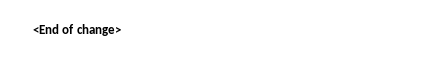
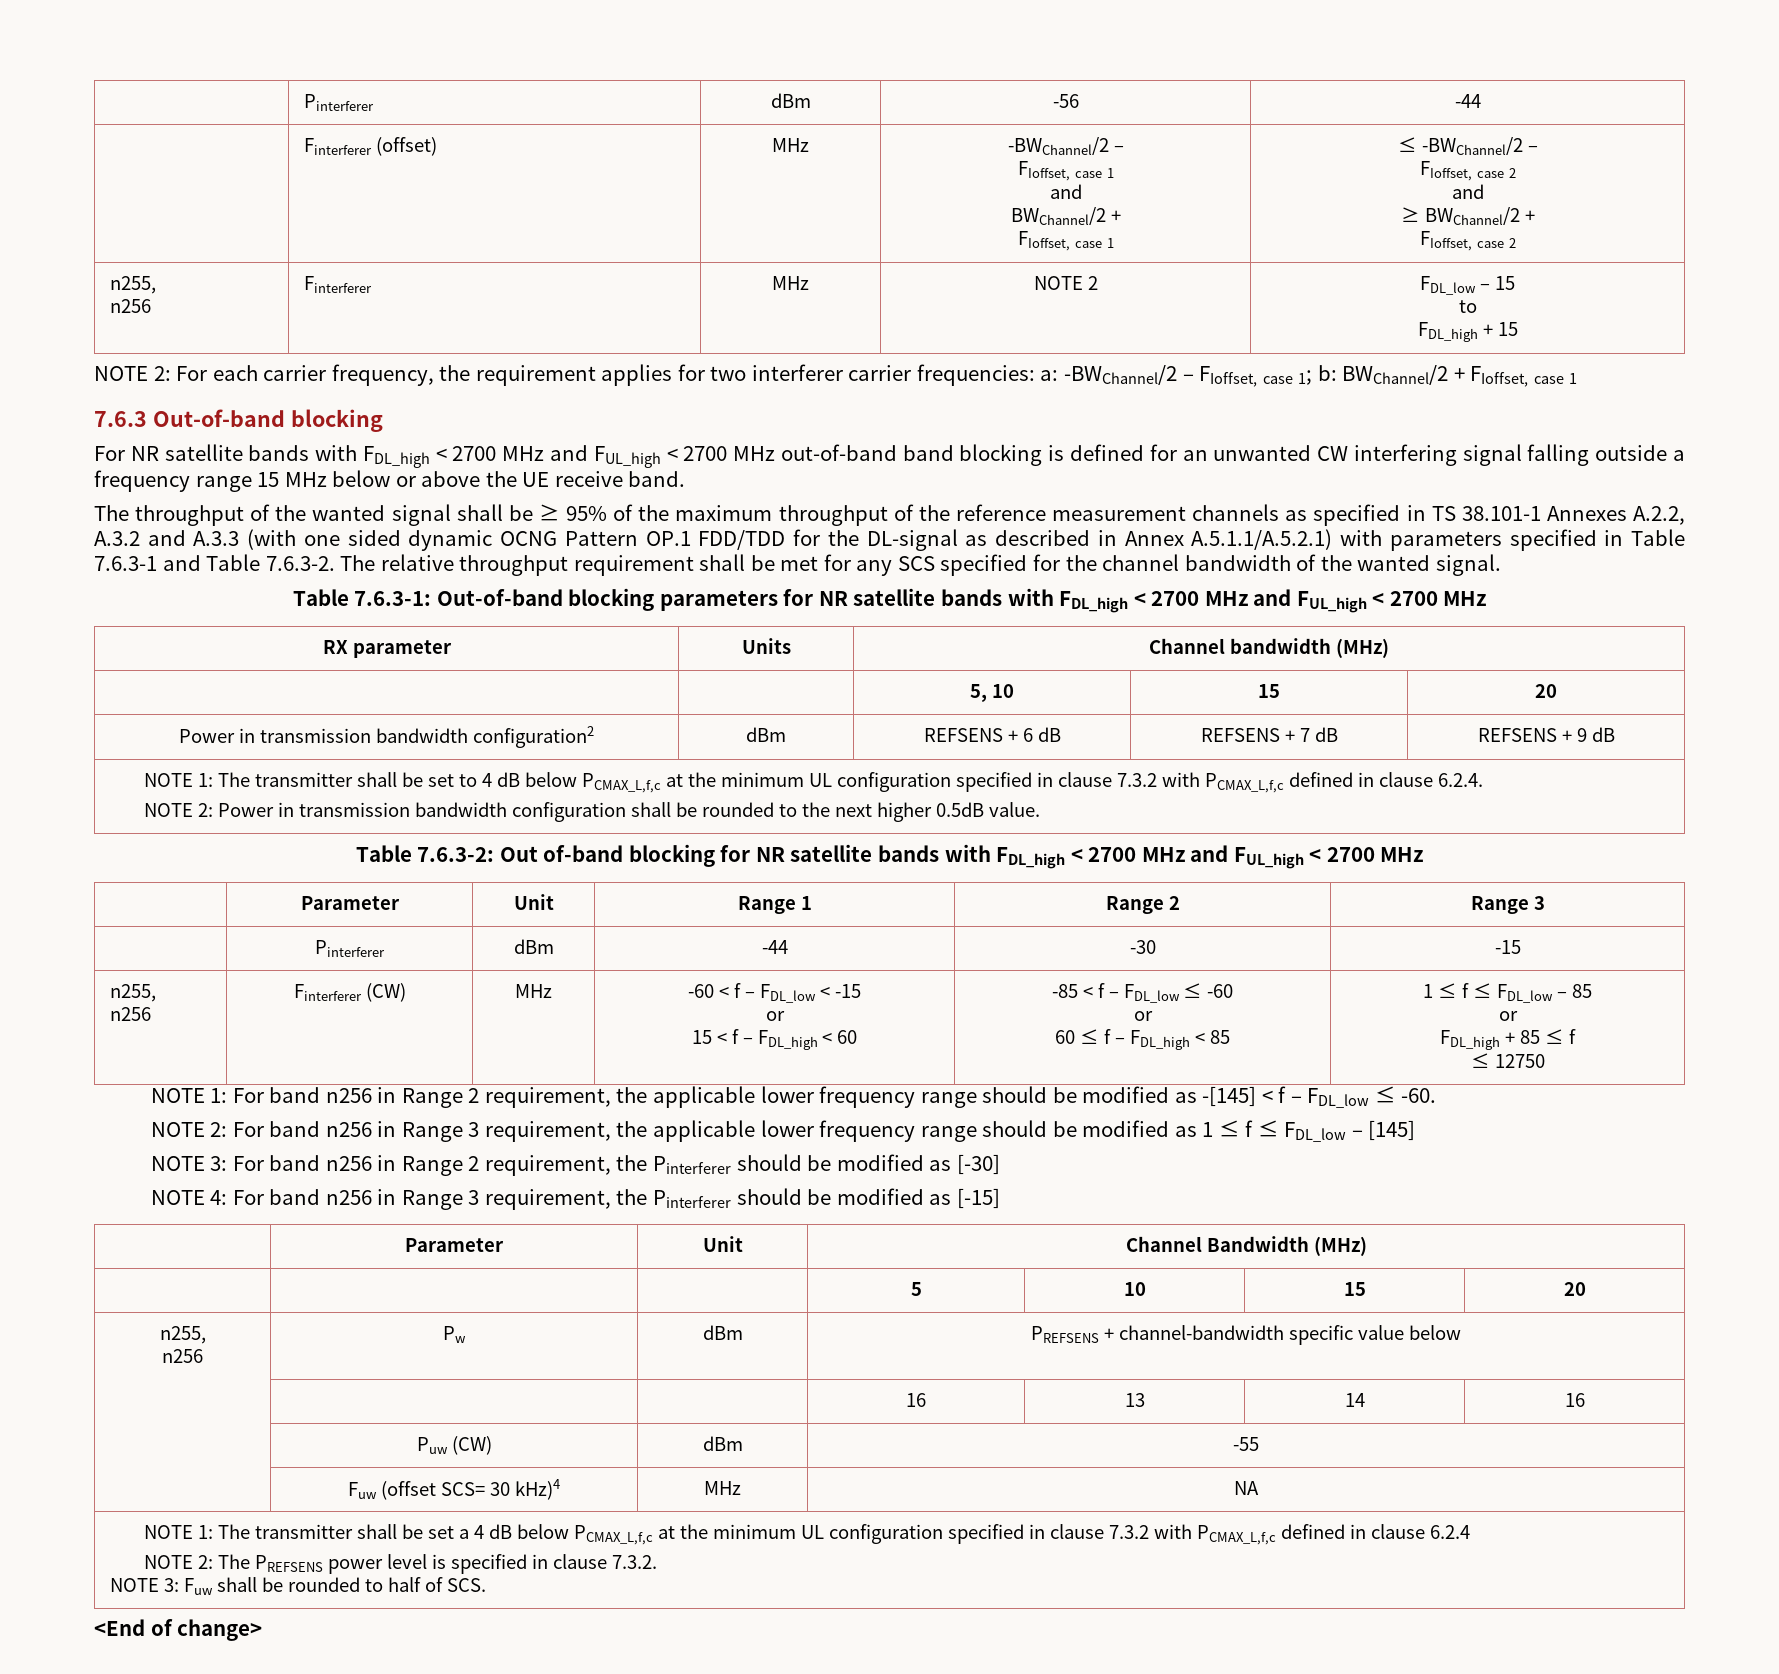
(33, 29) none -> [303,94,374,111] [770,93,811,108] [1052,94,1079,108] [1454,94,1481,108] [303,137,437,156] [772,138,809,152] [1007,137,1124,155] [1017,161,1114,181] [1049,184,1082,199] [1010,207,1121,225] [1017,231,1114,251] [1397,137,1538,155] [1419,161,1516,181] [1451,184,1484,199] [1400,207,1535,225] [1419,231,1516,251] [109,276,156,294] [109,299,151,313] [303,276,372,293] [772,276,809,290] [1033,276,1098,290] [1420,276,1515,295] [1458,300,1477,313] [1417,322,1518,342] [94,364,1578,387] [94,409,383,432] [94,444,1686,468] [94,470,686,492] [94,504,1685,526] [94,529,1685,551] [94,554,1501,576] [292,588,1487,613] [322,640,452,658] [741,638,791,654] [1149,638,1389,658] [970,684,1014,702] [1258,684,1280,698] [1535,684,1557,698] [179,726,594,748] [746,727,786,742] [923,727,1061,742] [1200,727,1338,742] [1477,727,1615,742] [143,772,1483,793] [143,802,1040,822] [355,844,1424,869] [300,896,400,910] [513,894,554,910] [737,896,812,914] [1105,896,1180,914] [1470,896,1545,914] [315,940,385,957] [513,939,554,954] [761,940,788,954] [1129,940,1156,954] [1494,940,1521,954] [109,984,156,1002] [109,1007,151,1021] [293,983,406,1002] [515,984,552,998] [688,983,861,1003] [765,1011,785,1021] [691,1029,858,1050] [1051,983,1234,1003] [1133,1011,1153,1021] [1055,1029,1230,1050] [1423,983,1592,1003] [1498,1011,1518,1021] [1440,1029,1576,1050] [1470,1053,1545,1068] [150,1086,1437,1108] [150,1120,1416,1142] [150,1154,1000,1176] [150,1188,1000,1210] [405,1238,504,1252] [702,1236,743,1252] [1125,1236,1367,1256] [910,1282,922,1296] [1123,1282,1146,1296] [1343,1282,1366,1296] [1563,1282,1586,1296] [159,1326,206,1344] [162,1349,203,1363] [443,1326,466,1343] [702,1325,743,1340] [1031,1325,1461,1345] [906,1393,926,1407] [1124,1393,1145,1407] [1344,1393,1365,1407] [1564,1393,1585,1407] [416,1436,492,1455] [702,1436,743,1451] [1233,1437,1259,1451] [348,1479,560,1500] [704,1481,741,1495] [1234,1481,1259,1495] [143,1524,1470,1545] [143,1554,657,1574] [109,1577,486,1595] | Pinterferer | dBm | -56 | -44 // | Finterferer (offset) | MHz | -BWChannel/2 – // FIoffset, case 1 // and // BWChannel/2 + // FIoffset, case 1 | ≤ -BWChannel/2 – // FIoffset, case 2 // and // ≥ BWChannel/2 + // FIoffset, case 2 // n255, // n256 | Finterferer | MHz | NOTE 2 | FDL_low – 15 // to // FDL_high + 15 // NOTE 2: For each carrier frequency, the requirement applies for two interferer carrier frequencies: a: -BWChannel/2 – FIoffset, case 1; b: BWChannel/2 + FIoffset, case 1 // 7.6.3 Out-of-band blocking // For NR satellite bands with FDL_high < 2700 MHz and FUL_high < 2700 MHz out-of-band band blocking is defined for an unwanted CW interfering signal falling outside a frequency range 15 MHz below or above the UE receive band. // The throughput of the wanted signal shall be ≥ 95% of the maximum throughput of the reference measurement channels as specified in TS 38.101-1 Annexes A.2.2, A.3.2 and A.3.3 (with one sided dynamic OCNG Pattern OP.1 FDD/TDD for the DL-signal as described in Annex A.5.1.1/A.5.2.1) with parameters specified in Table 7.6.3-1 and Table 7.6.3-2. The relative throughput requirement shall be met for any SCS specified for the channel bandwidth of the wanted signal. // Table 7.6.3-1: Out-of-band blocking parameters for NR satellite bands with FDL_high < 2700 MHz and FUL_high < 2700 MHz // RX parameter | Units | Channel bandwidth (MHz) // | | 5, 10 | 15 | 20 // Power in transmission bandwidth configuration2 | dBm | REFSENS + 6 dB | REFSENS + 7 dB | REFSENS + 9 dB // NOTE 1: The transmitter shall be set to 4 dB below PCMAX_L,f,c at the minimum UL configuration specified in clause 7.3.2 with PCMAX_L,f,c defined in clause 6.2.4. // NOTE 2: Power in transmission bandwidth configuration shall be rounded to the next higher 0.5dB value. // Table 7.6.3-2: Out of-band blocking for NR satellite bands with FDL_high < 2700 MHz and FUL_high < 2700 MHz // | Parameter | Unit | Range 1 | Range 2 | Range 3 // | Pinterferer | dBm | -44 | -30 | -15 // n255, // n256 | Finterferer (CW) | MHz | -60 < f – FDL_low < -15 // or // 15 < f – FDL_high < 60 | -85 < f – FDL_low ≤ -60 // or // 60 ≤ f – FDL_high < 85 | 1 ≤ f ≤ FDL_low – 85 // or // FDL_high + 85 ≤ f // ≤ 12750 // NOTE 1: For band n256 in Range 2 requirement, the applicable lower frequency range should be modified as -[145] < f – FDL_low ≤ -60. // NOTE 2: For band n256 in Range 3 requirement, the applicable lower frequency range should be modified as 1 ≤ f ≤ FDL_low – [145] // NOTE 3: For band n256 in Range 2 requirement, the Pinterferer should be modified as [-30] // NOTE 4: For band n256 in Range 3 requirement, the Pinterferer should be modified as [-15] // | Parameter | Unit | Channel Bandwidth (MHz) // | | | 5 | 10 | 15 | 20 // n255, // n256 | Pw | dBm | PREFSENS + channel-bandwidth specific value below // | | | 16 | 13 | 14 | 16 // | Puw (CW) | dBm | -55 // | Fuw (offset SCS= 30 kHz)4 | MHz | NA // NOTE 1: The transmitter shall be set a 4 dB below PCMAX_L,f,c at the minimum UL configuration specified in clause 7.3.2 with PCMAX_L,f,c defined in clause 6.2.4 // NOTE 2: The PREFSENS power level is specified in clause 7.3.2. // NOTE 3: Fuw shall be rounded to half of SCS. //

